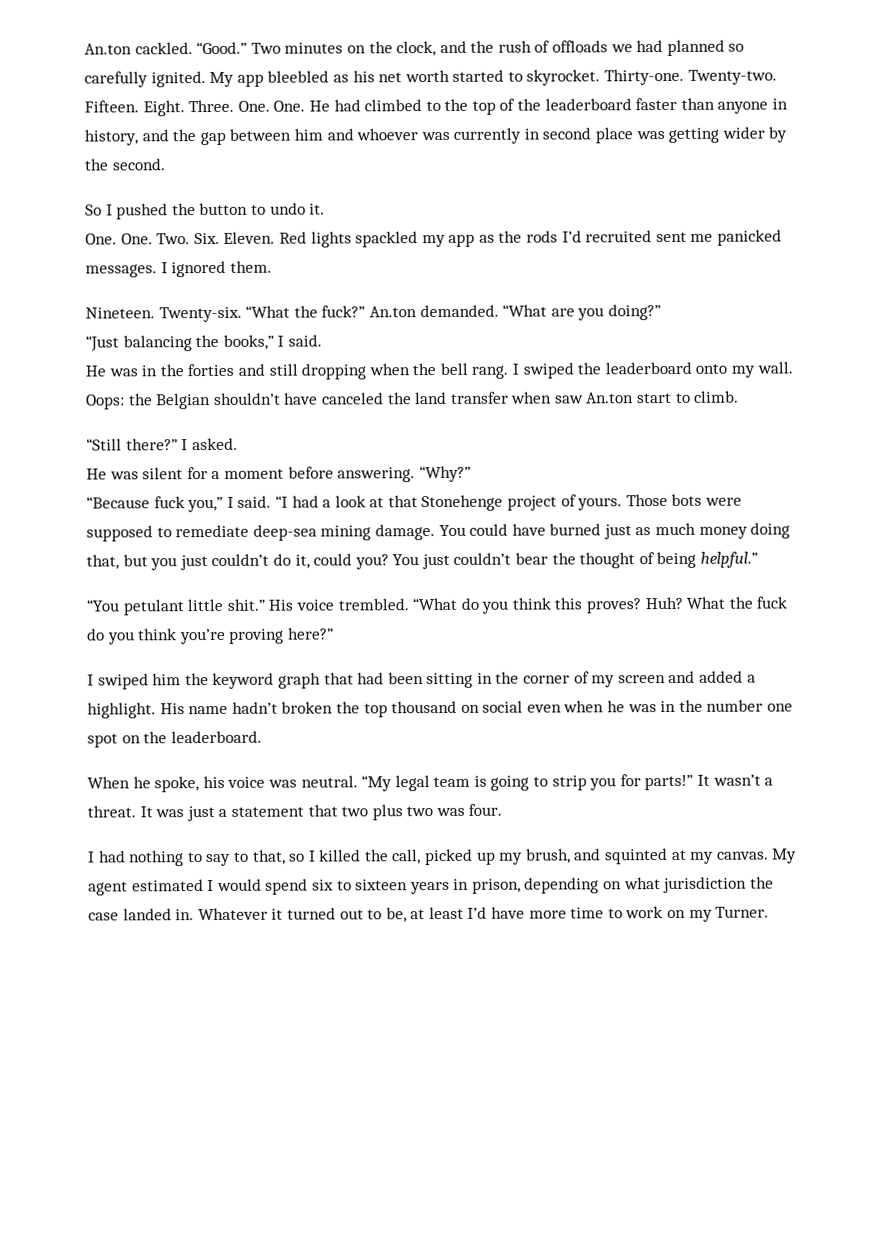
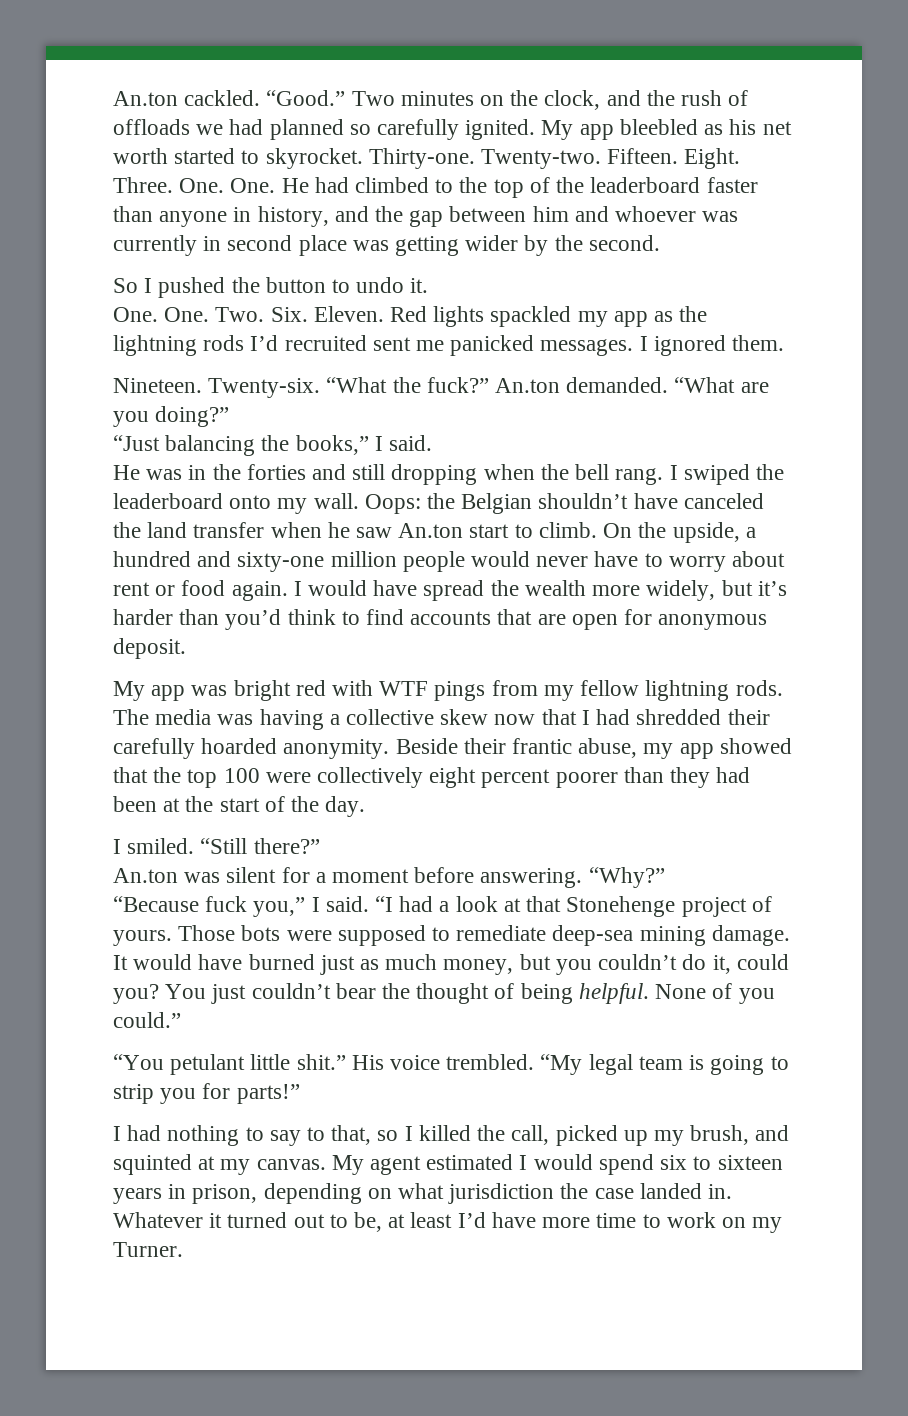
(523, 236) none -> [113,335,197,356] lightning
(553, 397) none -> [327,522,350,538] he
(740, 396) // -> [603,522,756,543] [113,551,786,572] [113,580,787,601] [113,609,768,630] [113,638,186,659] [113,680,783,701] [113,709,770,730] [113,738,792,759] [113,767,751,788] [113,796,366,817] [113,838,195,854] On the upside, a hundred and sixty-one million people would never have to worry about rent or food again. I would have spread the wealth more widely, but it’s harder than you’d think to find accounts that are open for anonymous deposit. // My app was bright red with WTF pings from my fellow lightning rods. The media was having a collective skew now that I had shredded their carefully hoarded anonymity. Beside their frantic abuse, my app showed that the top 100 were collectively eight percent poorer than they had been at the start of the day. // I smiled.
[181,437,238,451] [86,468,107,480] I asked. // He -> [113,868,178,883] // An.ton
[438,523,509,537] You could -> [113,954,193,970] It would
[698,522,791,539] [86,554,119,570] money doing that, -> [443,959,514,975] money,
[179,555,208,571] just -> (592, 967) none
[700,551,759,568] helpful.” -> [578,983,775,1004] [113,1012,181,1028] helpful. None of you could.”
[412,596,788,614] [87,627,334,645] [87,670,756,690] [87,699,794,719] [87,730,262,748] [87,775,358,793] “What do you think this proves? Huh? What the fuck do you think you’re proving here?” // I swiped him the keyword graph that had been sitting in the corner of my screen and added a highlight. His name hadn’t broken the top thousand on social even when he was in the number one spot on the leaderboard. // When he spoke, his voice was neutral. -> (535, 1062) none
[697,774,774,786] [87,803,503,822] It wasn’t a threat. It was just a statement that two plus two was four. -> (300, 1094) none

